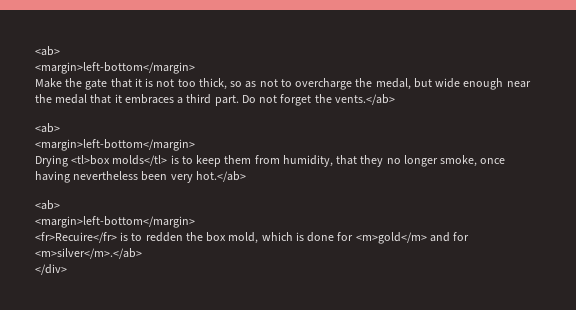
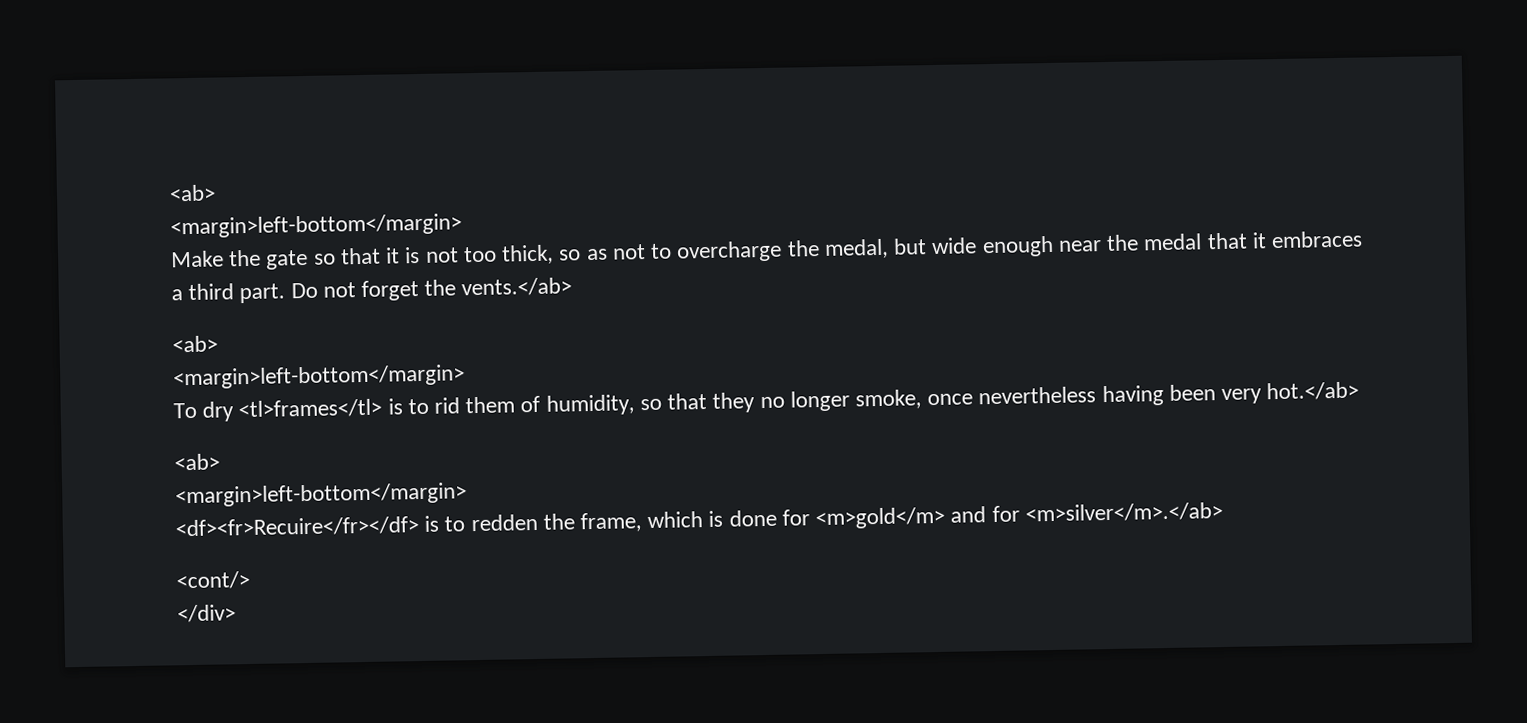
(108, 84) none -> [313,253,336,265] so
[35,155,333,167] Drying <tl>box molds</tl> is to keep them from humidity, -> [173,394,662,422] To dry <tl>frames</tl> is to rid them of humidity, so
[35,171,139,183] having nevertheless -> [978,385,1164,407] nevertheless having
[35,232,117,243] <fr>Recuire</fr> -> [175,516,419,538] <df><fr>Recuire</fr></df>
[206,232,259,244] box mold, -> [580,512,643,533] frame,
(142, 253) none -> [176,571,250,590] // <cont/>

